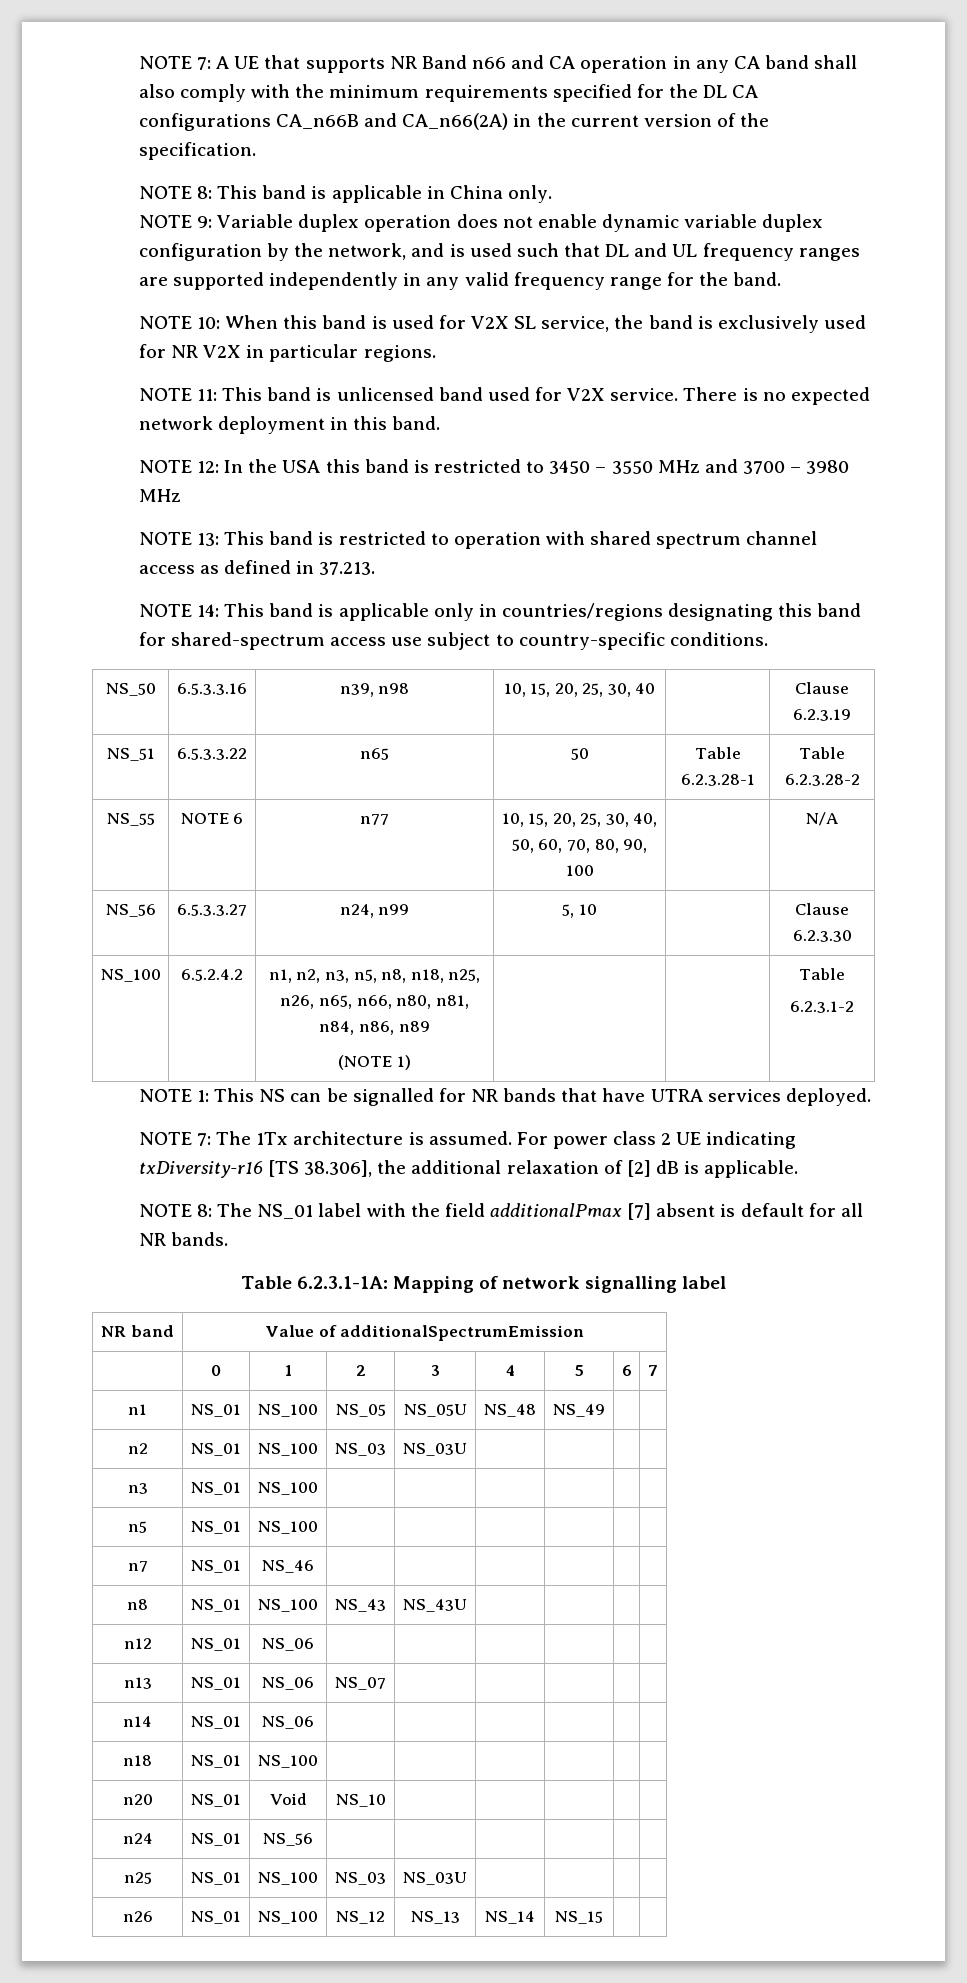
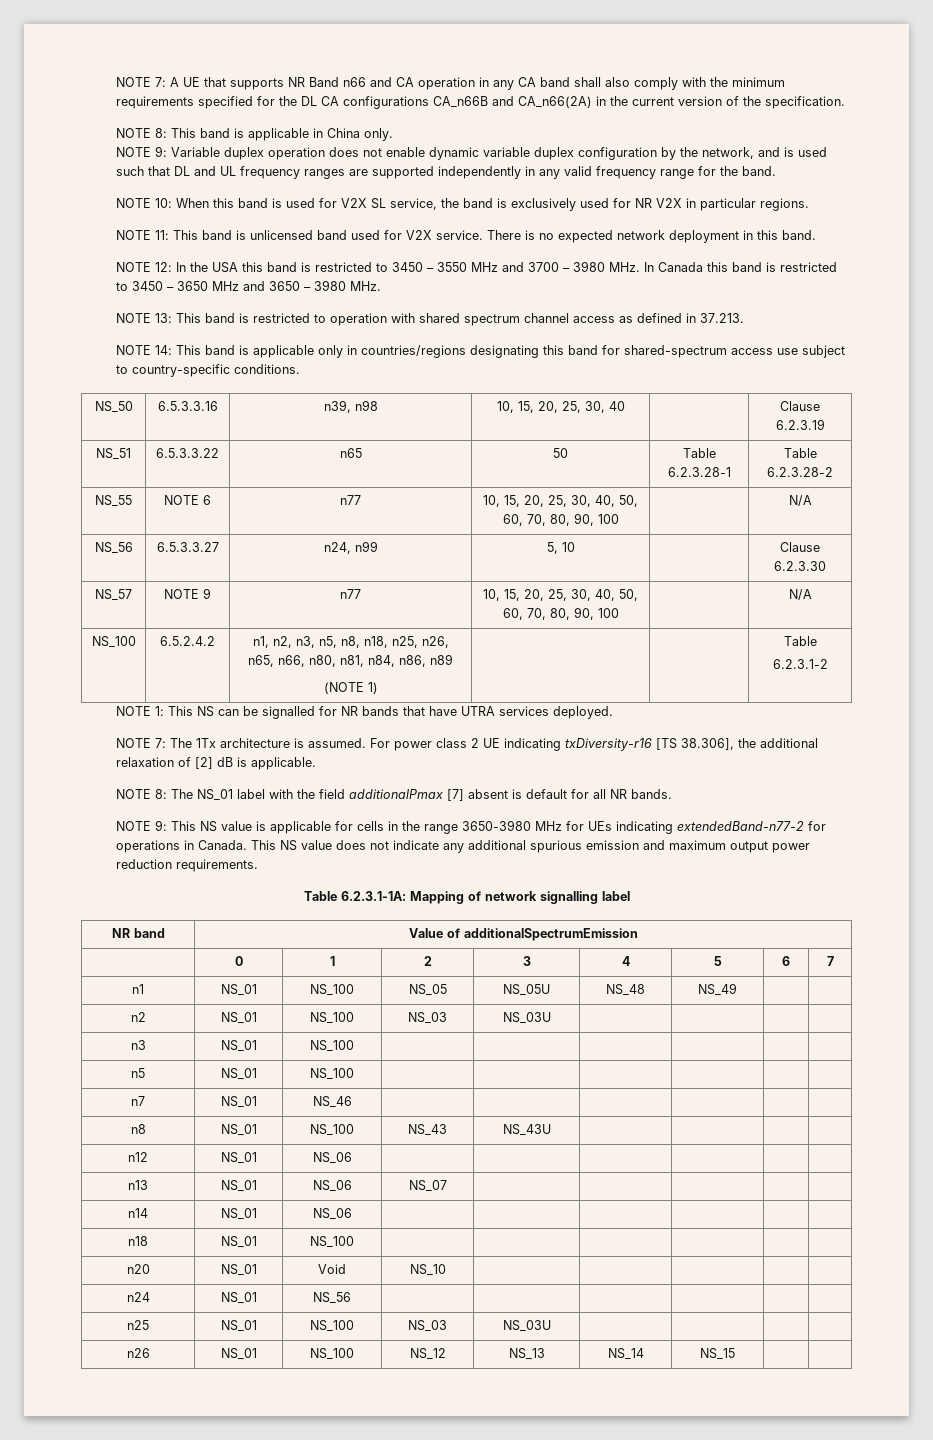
[138,489,181,502] MHz -> [609,262,838,272] [116,280,382,291] MHz. In Canada this band is restricted to 3450 – 3650 MHz and 3650 – 3980 MHz.
(852, 936) none -> [95,589,132,601] [164,588,211,599] [340,589,361,599] [483,589,638,601] [502,607,619,620] [788,589,812,600] // NS_57 | NOTE 9 | n77 | 10, 15, 20, 25, 30, 40, 50, 60, 70, 80, 90, 100 | | N/A
(229, 1239) none -> [116,820,827,834] [116,840,811,853] [116,859,259,872] // NOTE 9: This NS value is applicable for cells in the range 3650-3980 MHz for UEs indicating extendedBand-n77-2 for operations in Canada. This NS value does not indicate any additional spurious emission and maximum output power reduction requirements.

